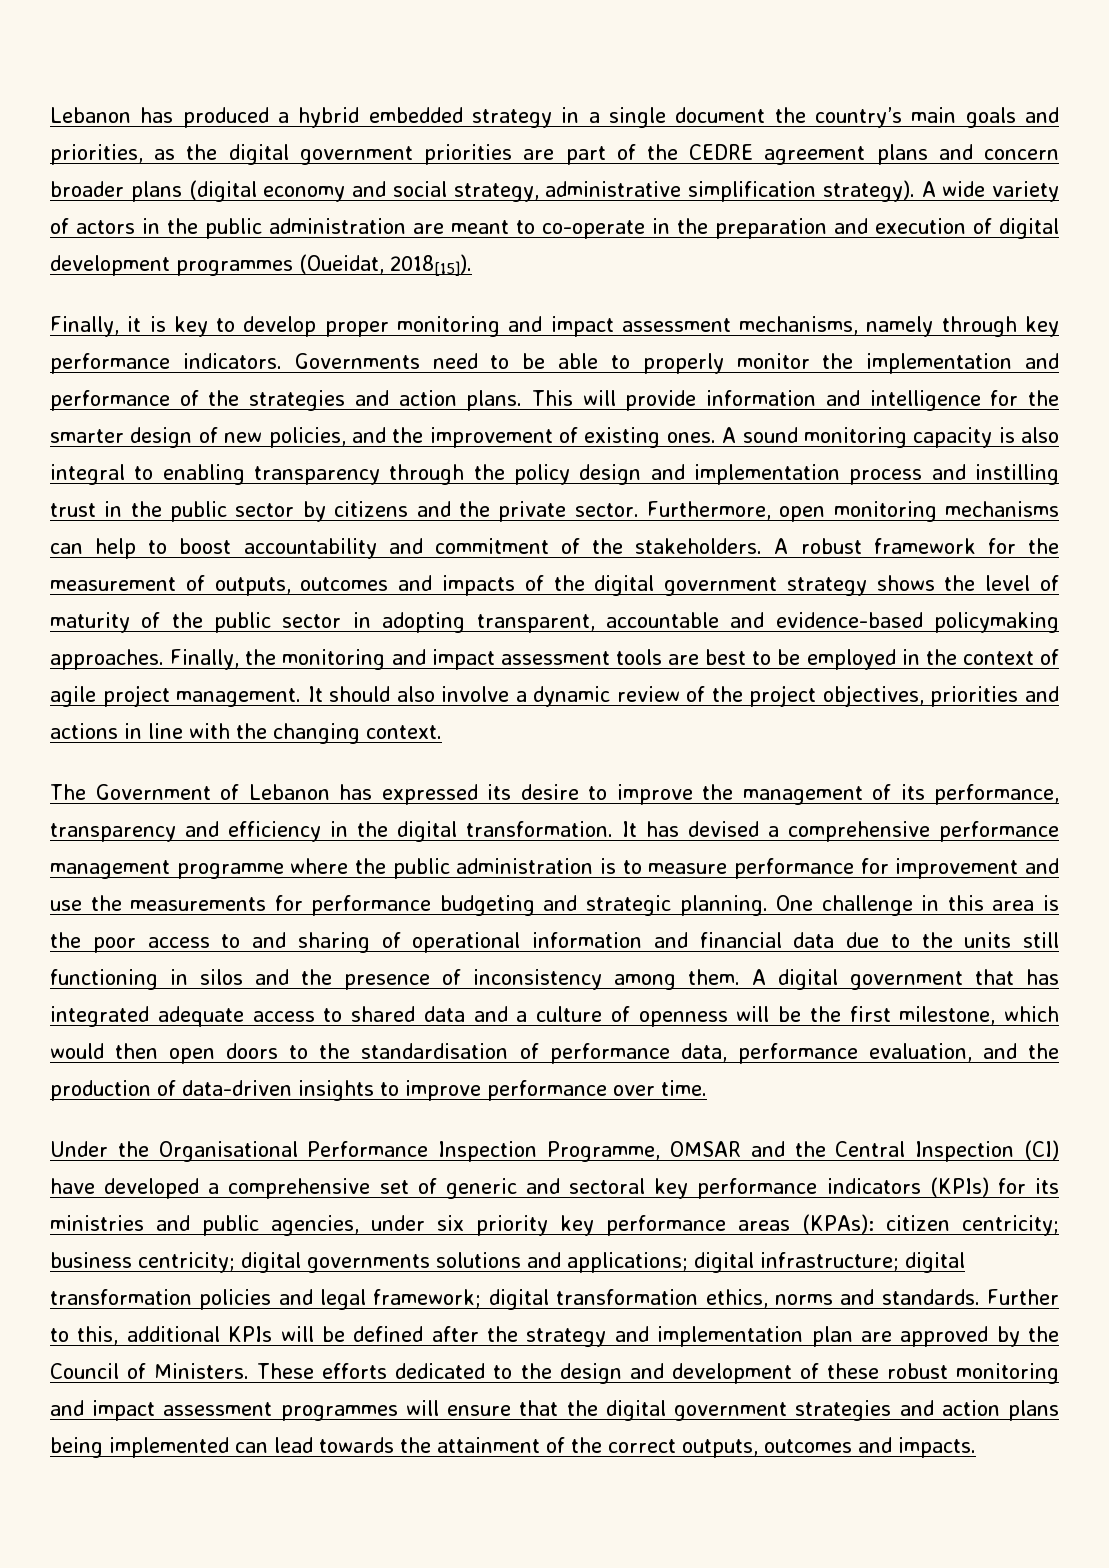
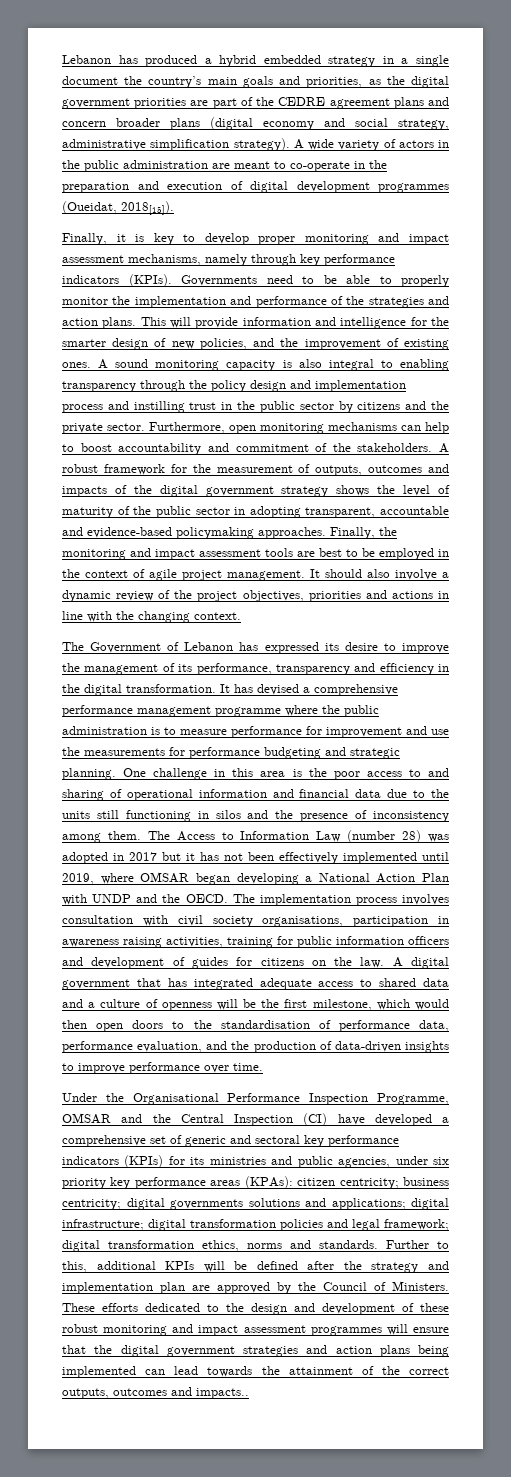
[182,353,282,369] indicators. -> [62,274,172,287] indicators (KPIs).
(740, 977) none -> [147,830,450,843] [62,852,449,864] [62,872,449,885] [62,894,449,906] [62,915,449,927] [62,936,449,948] [62,957,385,969] The Access to Information Law (number 28) was adopted in 2017 but it has not been effectively implemented until 2019, where OMSAR began developing a National Action Plan with UNDP and the OECD. The implementation process involves consultation with civil society organisations, participation in awareness raising activities, training for public information officers and development of guides for citizens on the law.
[898,1437,976,1458] impacts. -> [196,1388,249,1399] impacts..

